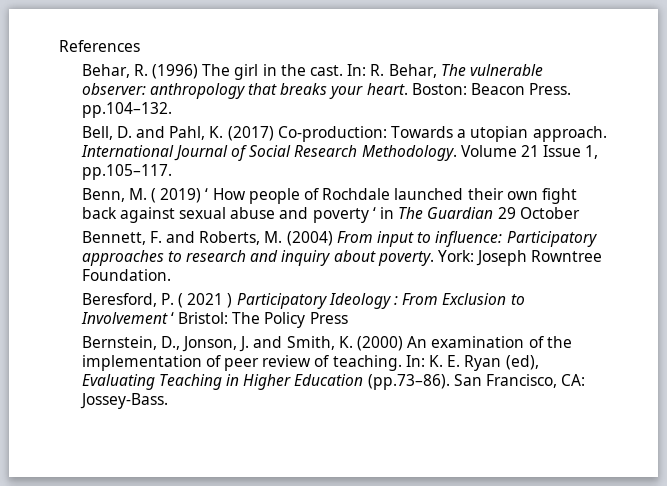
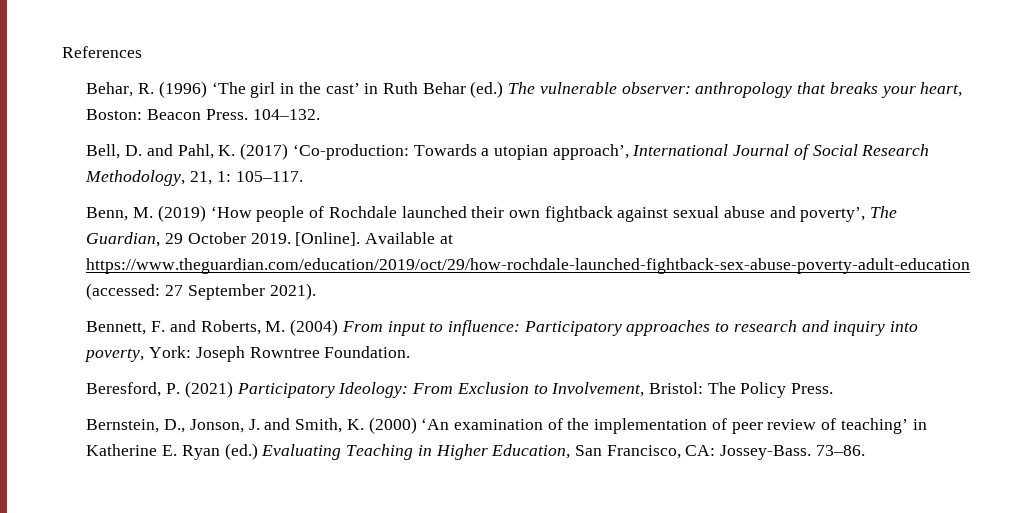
[202,64,231,76] The -> [211,82,246,94] ‘The
[309,64,437,78] cast. In: R. Behar, -> [325,81,504,98] cast’ in Ruth Behar (ed.)
[366,83,408,95] heart. -> [920,82,963,97] heart,
[81,102,172,118] pp.104–132. -> [252,109,320,120] 104–132.
[277,126,387,142] Co-production: -> [292,144,409,160] ‘Co-production:
[532,126,607,142] approach. -> [552,144,629,160] approach’,
[361,145,599,161] [81,164,172,180] [81,188,246,203] Methodology. Volume 21 Issue 1, pp.105–117. // Benn, M. ( 2019) ‘ How -> [85,170,303,186] [86,205,252,222] Methodology, 21, 1: 105–117. // Benn, M. (2019) ‘How
[541,188,577,204] [81,207,117,219] fight back -> [544,206,613,222] fightback
[312,207,580,223] poverty ‘ in The Guardian 29 October -> [800,206,898,222] [86,232,453,247] [86,258,971,274] [86,283,316,300] poverty’, The Guardian, 29 October 2019. [Online]. Available at https://www.theguardian.com/education/2019/oct/29/how-rochdale-launched-fightback-sex-abuse-poverty-adult-education (accessed: 27 September 2021).
[333,250,434,266] about poverty. -> [890,321,919,332] [84,348,145,362] into poverty,
[178,293,398,309] ( 2021 ) Participatory Ideology : -> [184,381,409,398] (2021) Participatory Ideology:
[80,312,174,324] Involvement ‘ -> [551,382,645,397] Involvement,
[309,312,348,324] Press -> [791,383,834,394] Press.
[407,336,428,348] An -> [421,418,450,430] ‘An
[332,355,443,371] teaching. In: K. -> [840,418,927,434] [86,444,158,456] teaching’ in Katherine
[505,355,539,370] (ed), -> [224,443,258,460] (ed.)
[294,374,450,390] Education (pp.73–86). -> [491,444,571,459] Education,
(168, 401) none -> [815,445,865,456] 73–86.

